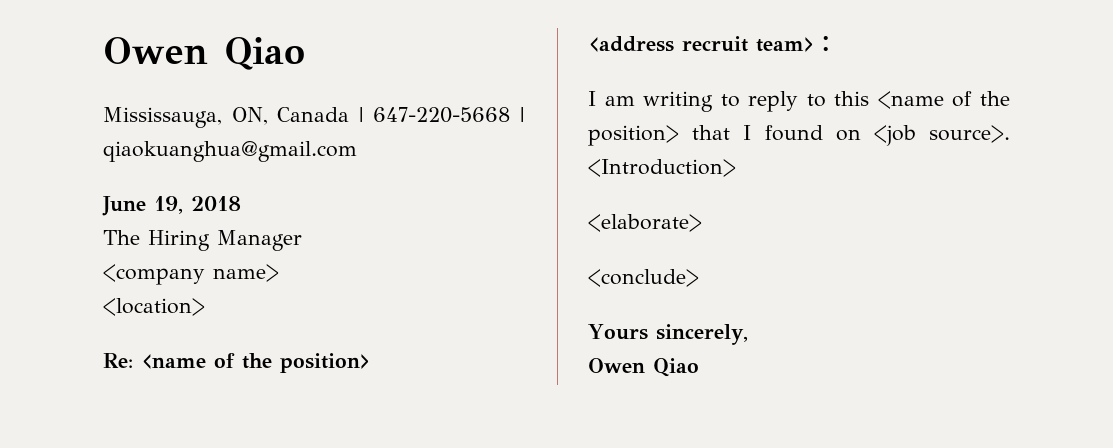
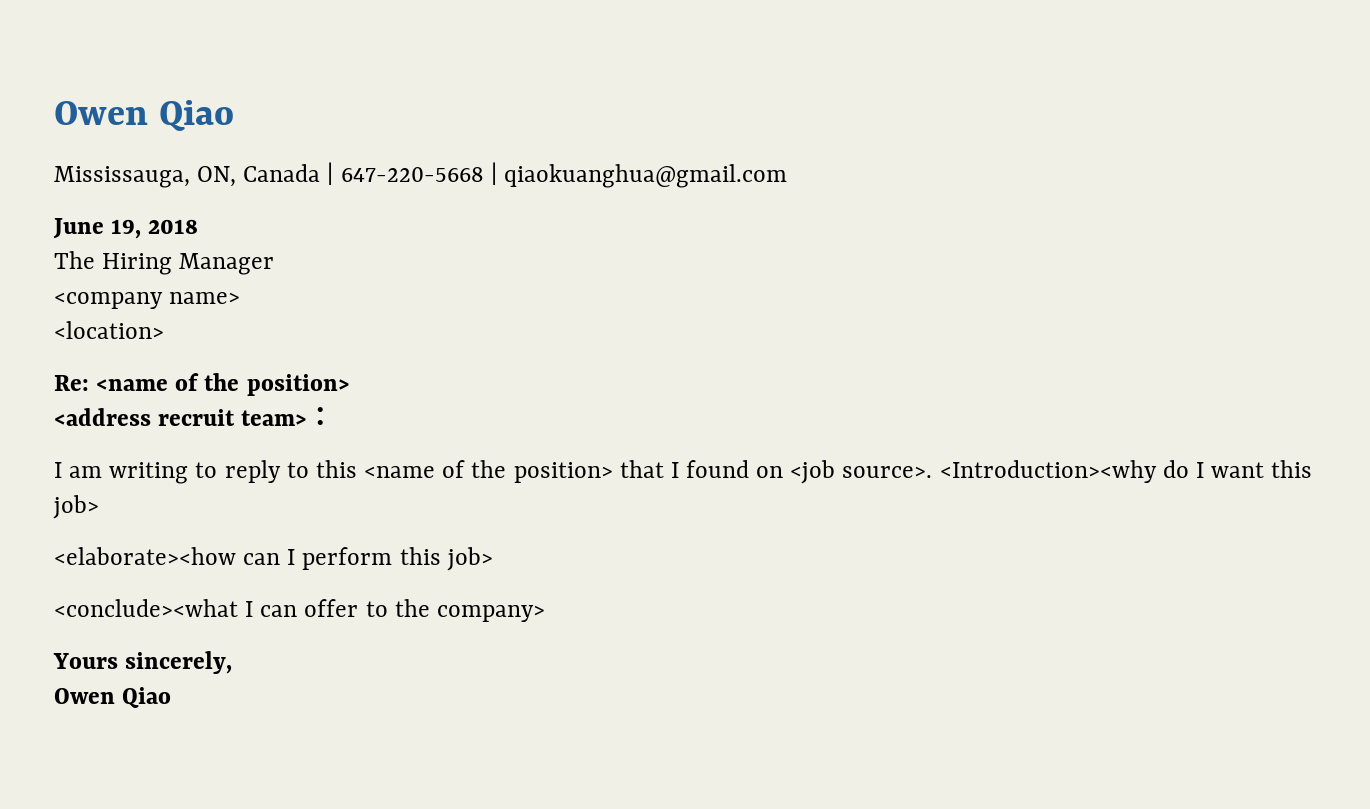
[588,159,736,177] [588,214,702,232] [588,269,699,287] <Introduction> // <elaborate> // <conclude> -> [939,460,1313,483] [53,495,99,519] [54,547,493,571] [54,599,545,622] <Introduction><why do I want this job> // <elaborate><how can I perform this job> // <conclude><what I can offer to the company>

